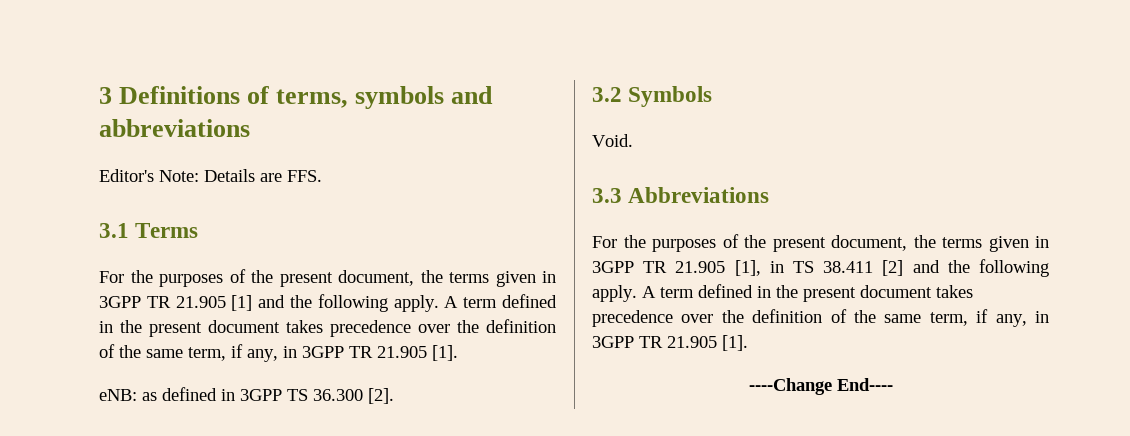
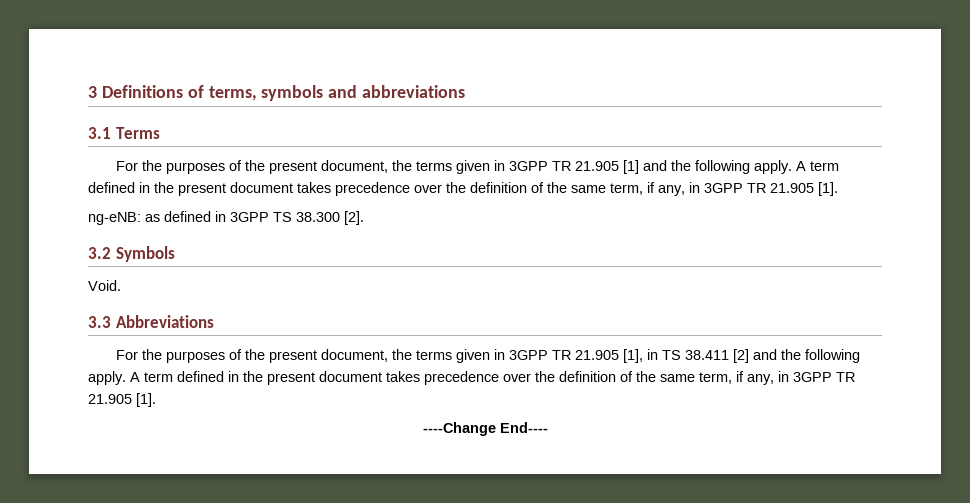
[99,169,322,182] // Editor's Note: Details are FFS. -> (466, 91) none
[99,389,137,401] eNB: -> [88,212,141,225] ng-eNB:
[313,389,363,401] 36.300 -> [296,212,340,222] 38.300

